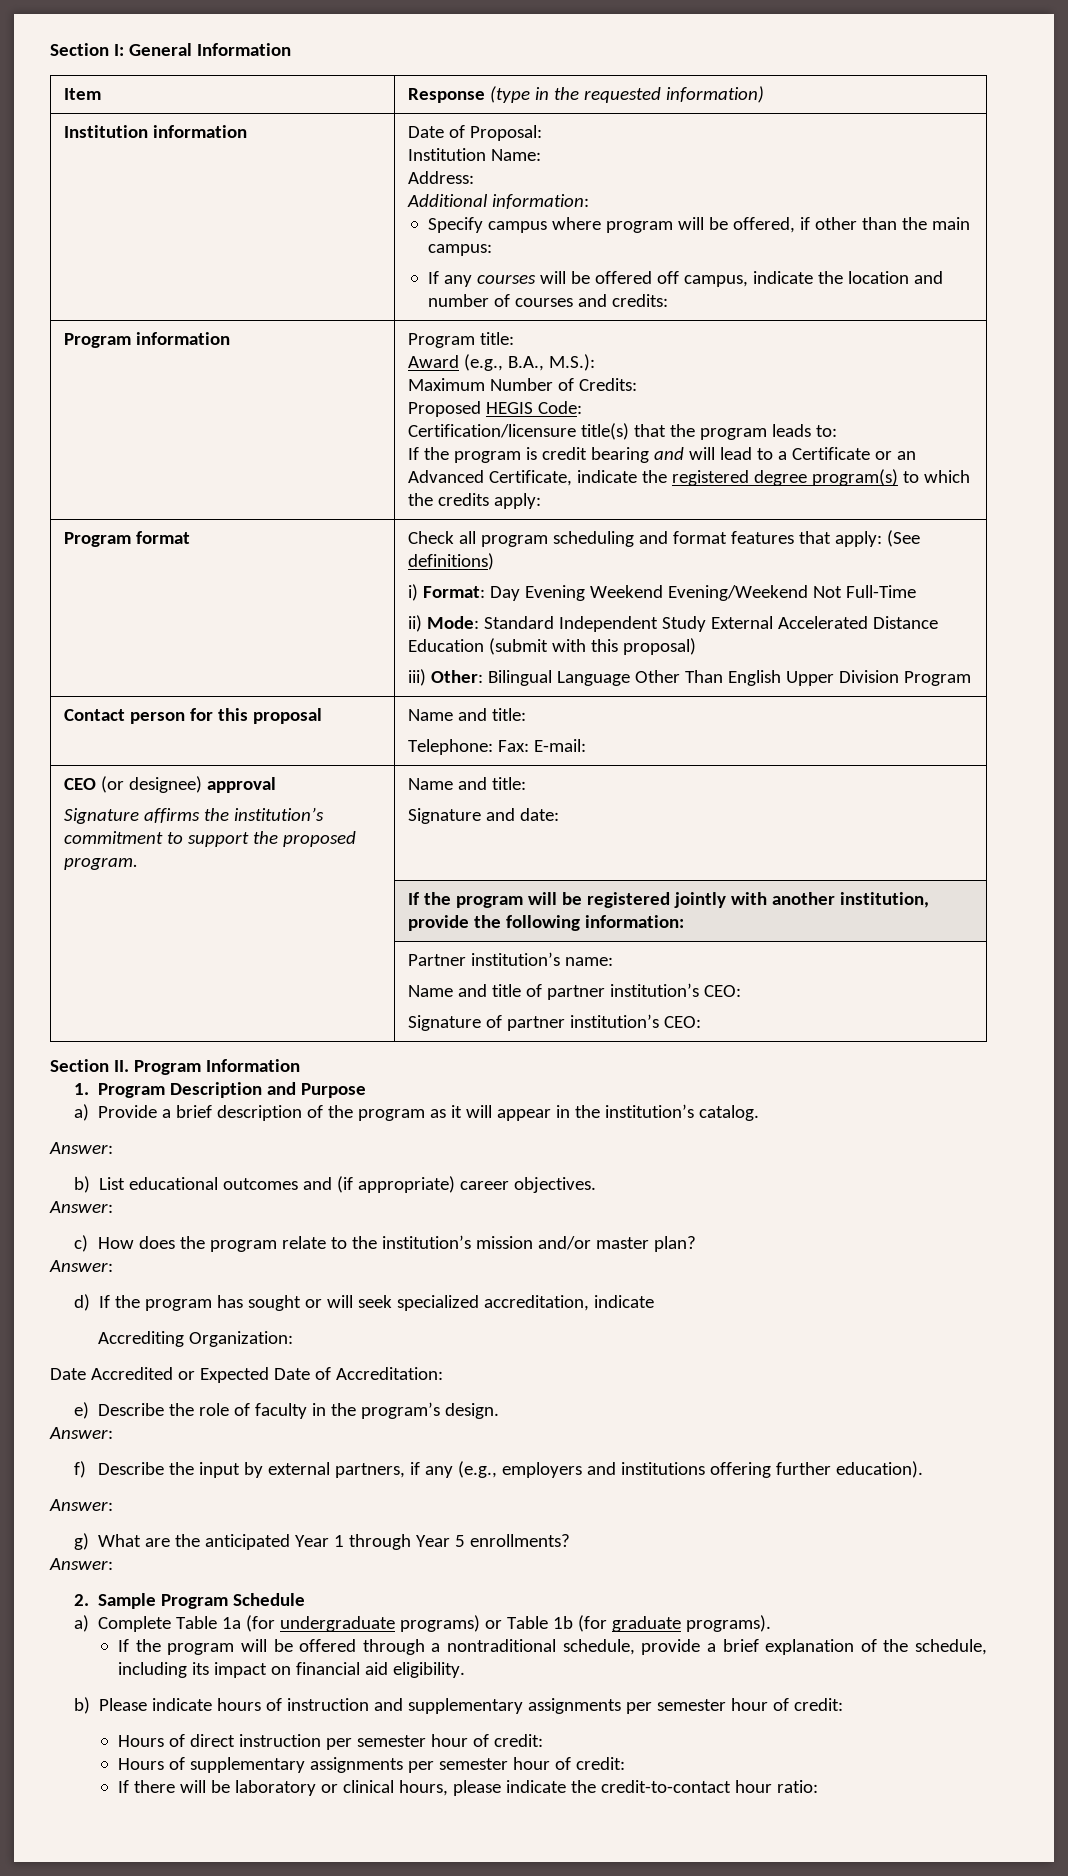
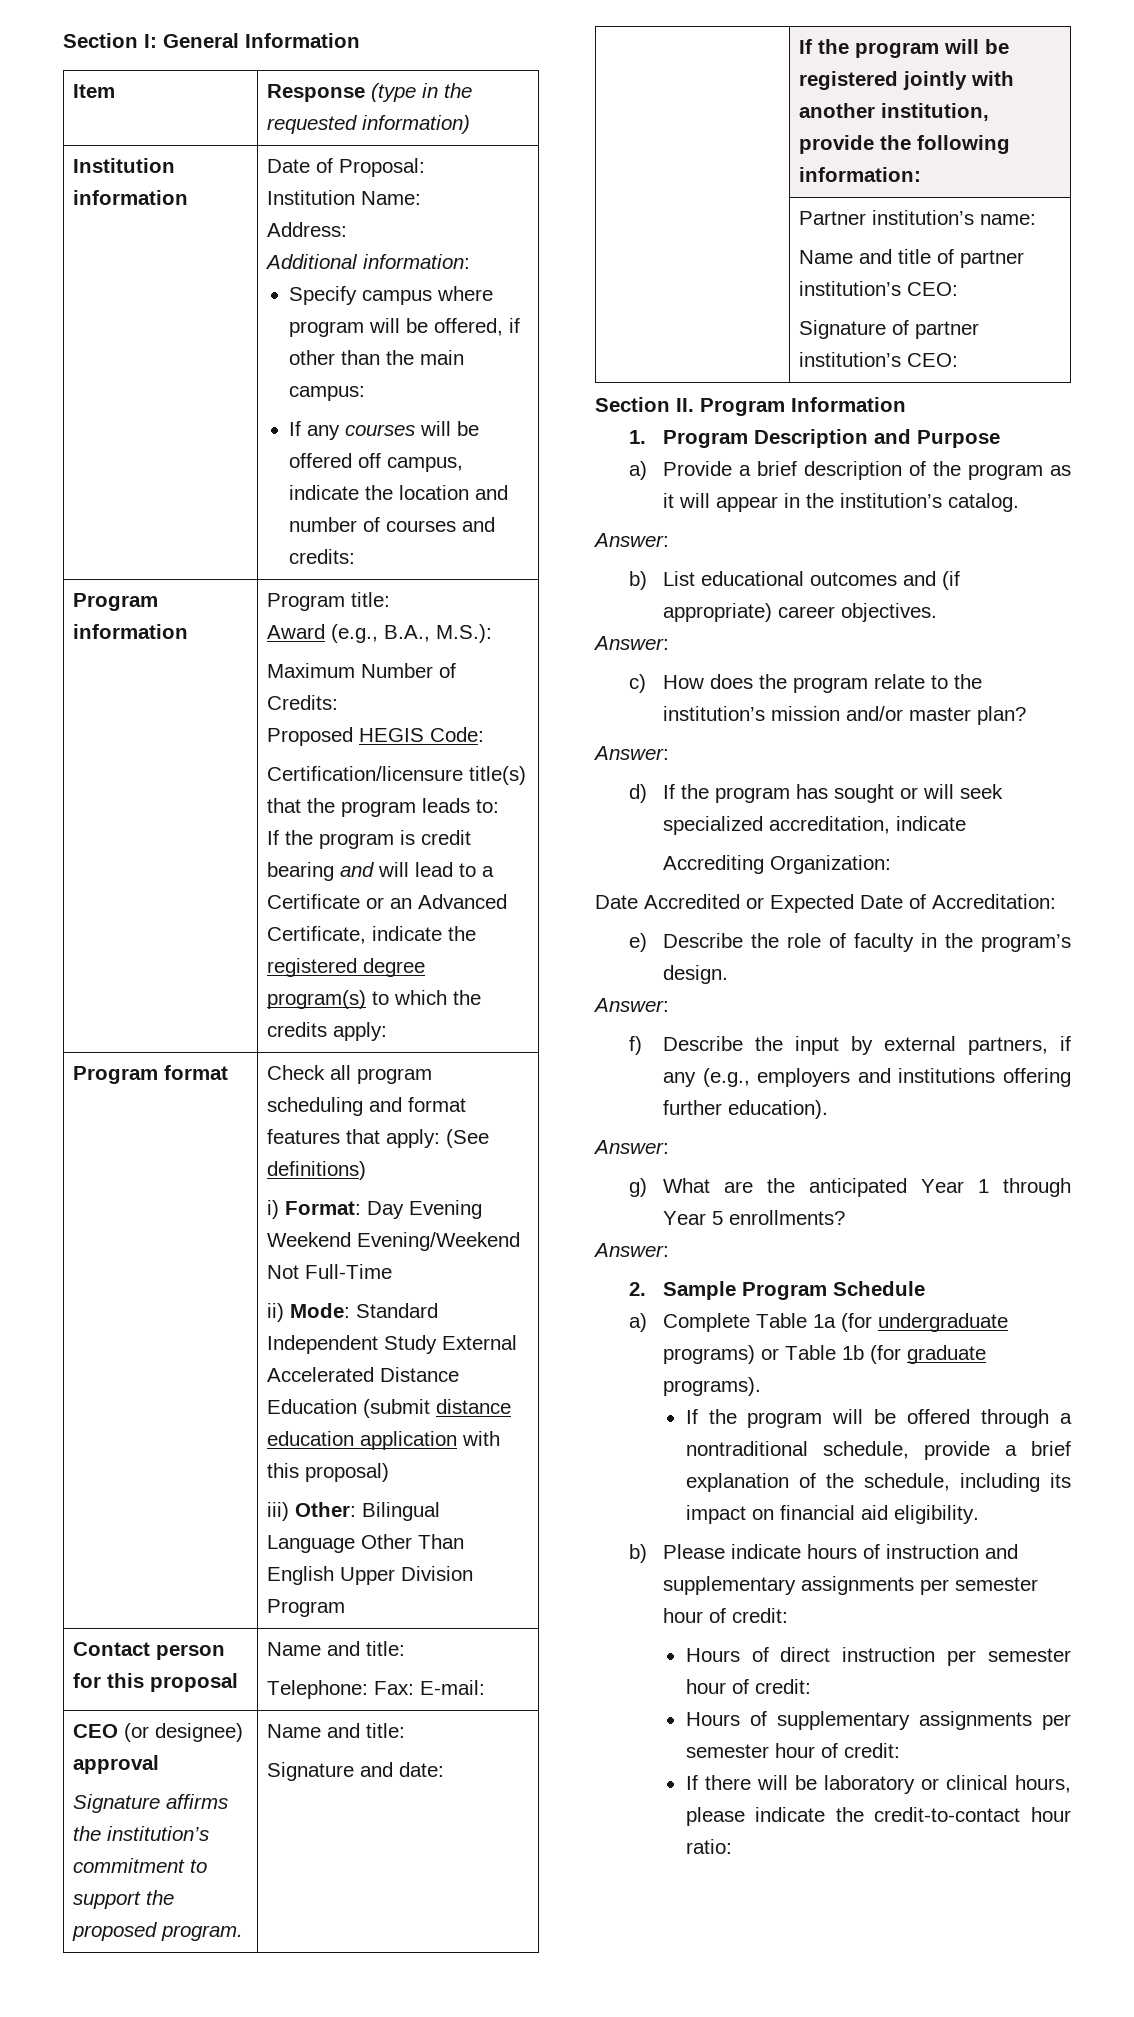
(548, 646) none -> [435,1399,511,1414] [266,1431,457,1450] distance education application

